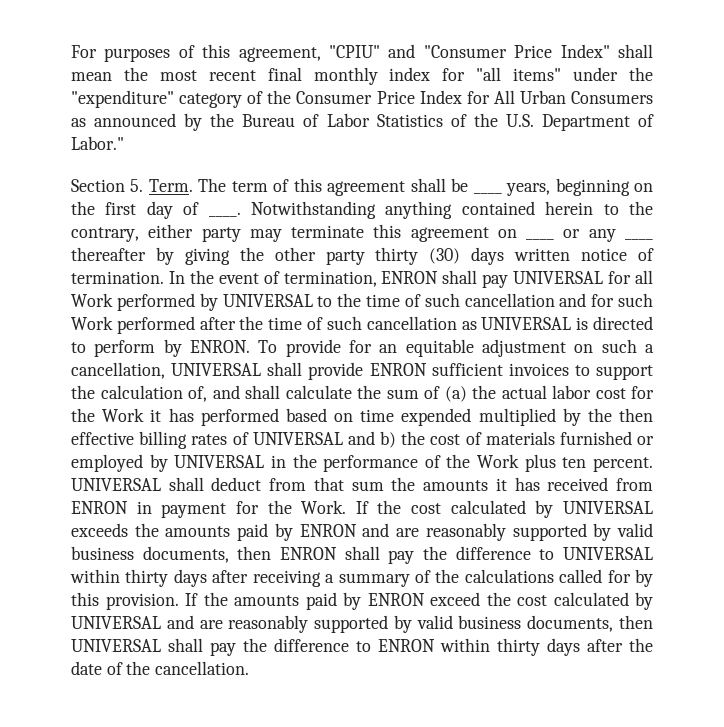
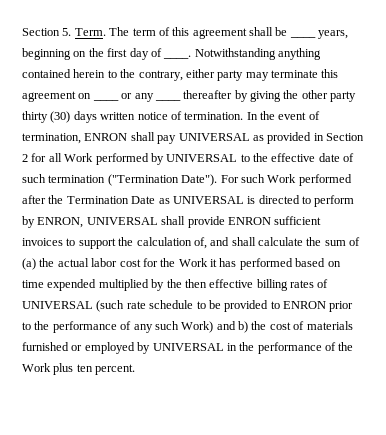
[71,44,653,62] [71,67,653,85] [71,90,654,108] [71,113,654,131] [71,136,124,150] For purposes of this agreement, "CPIU" and "Consumer Price Index" shall mean the most recent final monthly index for "all items" under the "expenditure" category of the Consumer Price Index for All Urban Consumers as announced by the Bureau of Labor Statistics of the U.S. Department of Labor." // -> (22, 32) none
(604, 277) none -> [252,132,364,144] [22,154,28,162] as provided in Section 2
[366,293,615,307] time of such cancellation and for -> [271,153,355,162] [22,174,239,186] effective date of such termination ("Termination Date"). For
[268,316,457,330] time of such cancellation -> [66,196,156,204] Termination Date
[190,339,654,357] [71,362,165,379] ENRON. To provide for an equitable adjustment on such a cancellation, -> [37,217,84,228] ENRON,
(343, 438) none -> [96,300,354,312] [22,321,214,333] (such rate schedule to be provided to ENRON prior to the performance of any such Work)
[71,477,654,491] [71,500,653,518] [71,523,654,541] [71,546,654,564] [70,569,653,587] [71,592,653,610] [71,615,653,633] [71,638,653,656] [71,661,250,675] UNIVERSAL shall deduct from that sum the amounts it has received from ENRON in payment for the Work. If the cost calculated by UNIVERSAL exceeds the amounts paid by ENRON and are reasonably supported by valid business documents, then ENRON shall pay the difference to UNIVERSAL within thirty days after receiving a summary of the calculations called for by this provision. If the amounts paid by ENRON exceed the cost calculated by UNIVERSAL and are reasonably supported by valid business documents, then UNIVERSAL shall pay the difference to ENRON within thirty days after the date of the cancellation. -> (136, 369) none

